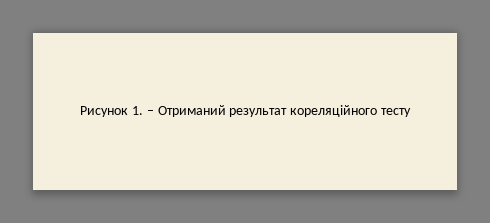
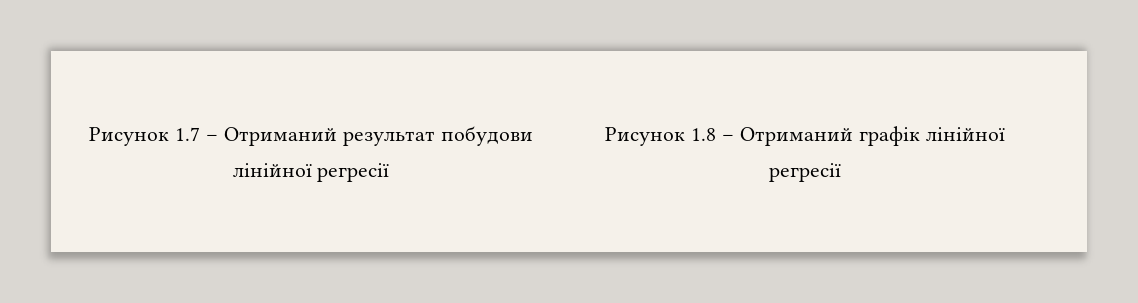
[80,106,143,117] Рисунок 1. -> [89,127,201,146] Рисунок 1.7
[290,105,411,117] кореляційного тесту -> [440,126,533,146] [232,163,390,182] [605,126,1005,146] [769,163,841,182] побудови лінійної регресії // Рисунок 1.8 – Отриманий графік лінійної регресії

